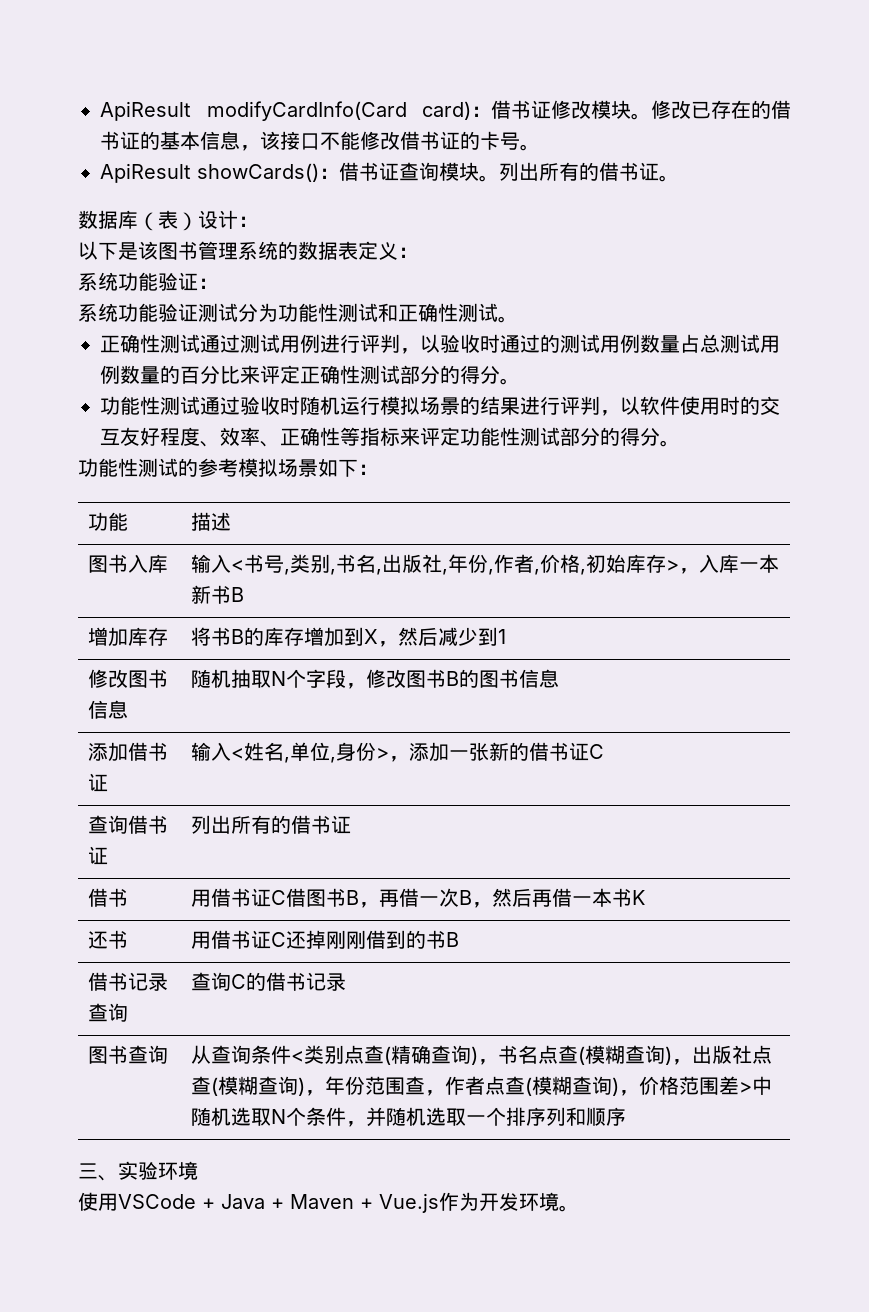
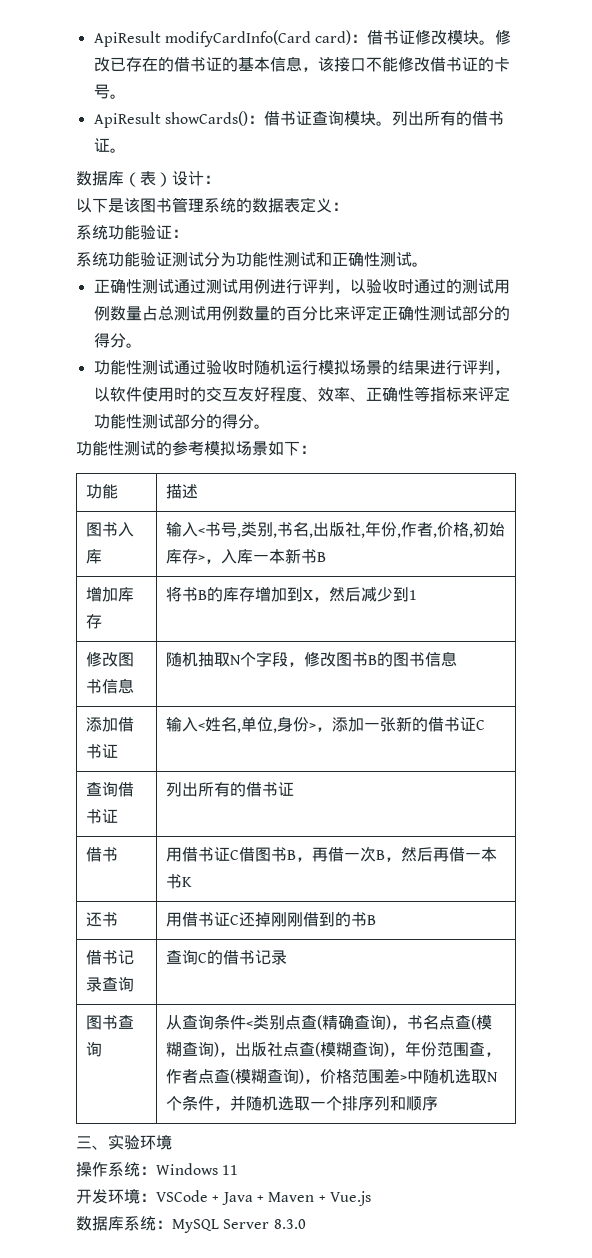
[78,1192,118,1211] 使用 -> [76,1162,239,1177] [76,1188,156,1204] 操作系统：Windows 11 // 开发环境：
[439,1192,579,1212] 作为开发环境。 -> [76,1216,306,1233] // 数据库系统：MySQL Server 8.3.0

